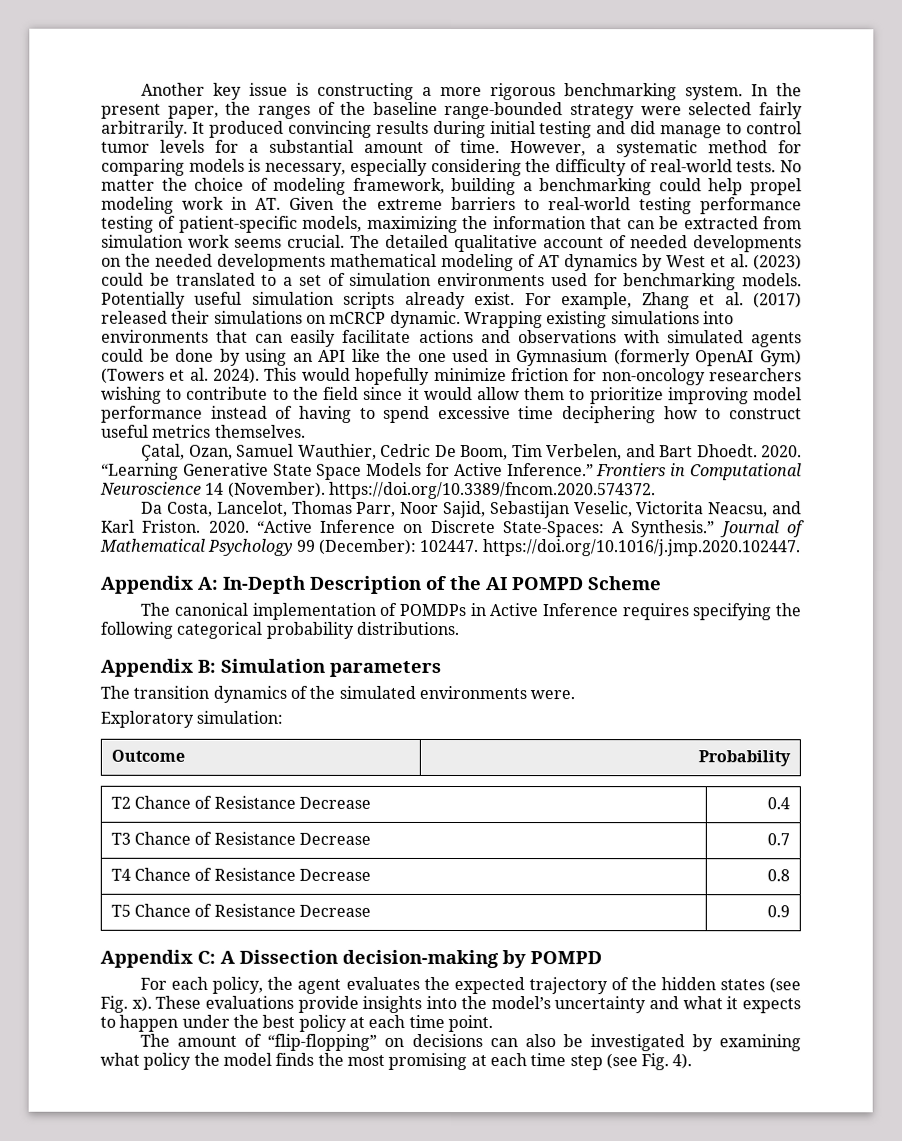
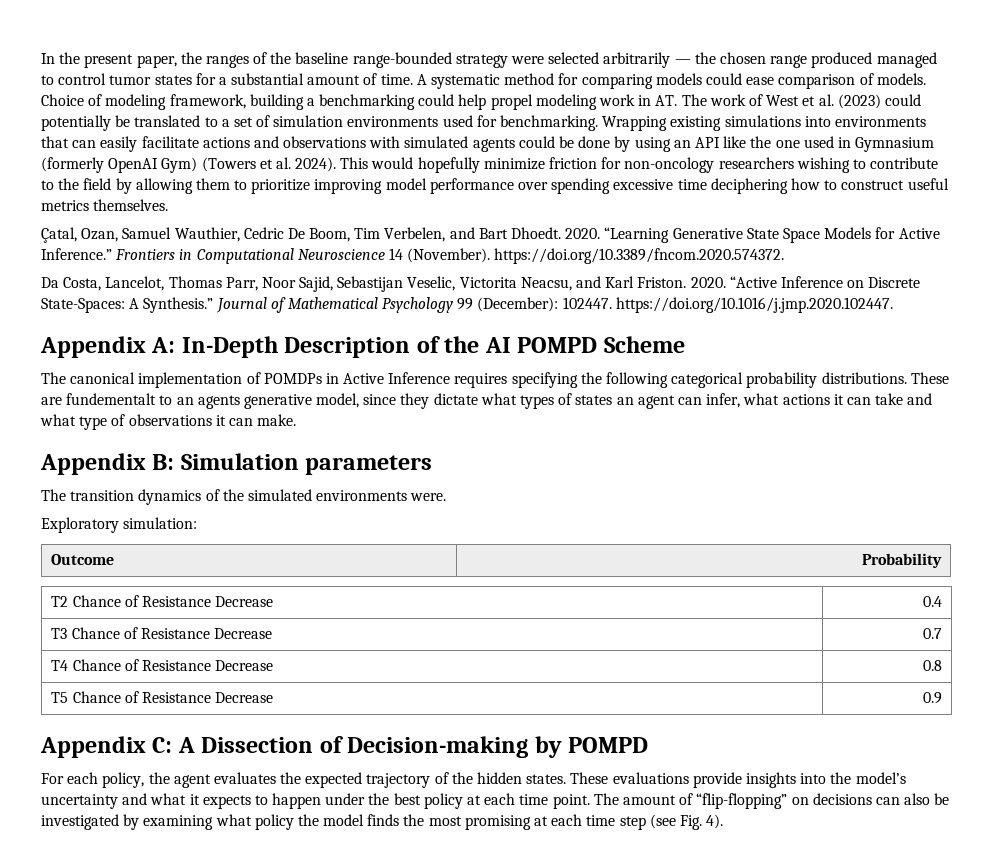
[141,82,744,101] Another key issue is constructing a more rigorous benchmarking system. -> (41, 58) none
[758,102,803,120] [101,120,723,139] fairly arbitrarily. It produced convincing results during initial testing and did manage -> [603,52,937,68] arbitrarily — the chosen range produced managed
[160,139,205,153] levels -> [154,75,192,85] states
[510,141,606,157] However, a -> [416,74,427,85] A
[248,158,803,177] [101,177,245,191] is necessary, especially considering the difficulty of real-world tests. No matter the choice -> [705,73,926,89] [41,94,84,106] could ease comparison of models. Choice
[289,196,803,215] [101,215,803,234] [101,234,802,253] [101,253,663,272] Given the extreme barriers to real-world testing performance testing of patient-specific models, maximizing the information that can be extracted from simulation work seems crucial. The detailed qualitative account of needed developments on the needed developments mathematical modeling of AT dynamics by -> [681,94,763,106] The work of
(144, 279) none -> [41,115,111,131] potentially
[623,273,802,291] [101,291,803,310] [101,310,461,329] benchmarking models. Potentially useful simulation scripts already exist. For example, Zhang et al. (2017) released their simulations on mCRCP dynamic. -> [500,115,599,131] benchmarking.
[363,386,520,401] since it would allow -> [115,178,193,194] by allowing
[210,405,431,423] instead of having to spend -> [518,178,611,194] over spending
(459, 628) none -> [910,372,949,384] [41,393,933,409] [40,414,297,430] These are fundementalt to an agents generative model, since they dictate what types of states an agent can infer, what actions it can take and what type of observations it can make.
[342,949,499,969] decision-making -> [319,736,529,758] of Decision-making
[719,977,802,994] [100,995,152,1013] states (see Fig. x). -> [526,774,567,784] states.
(493, 1023) // -> (590, 801) none

